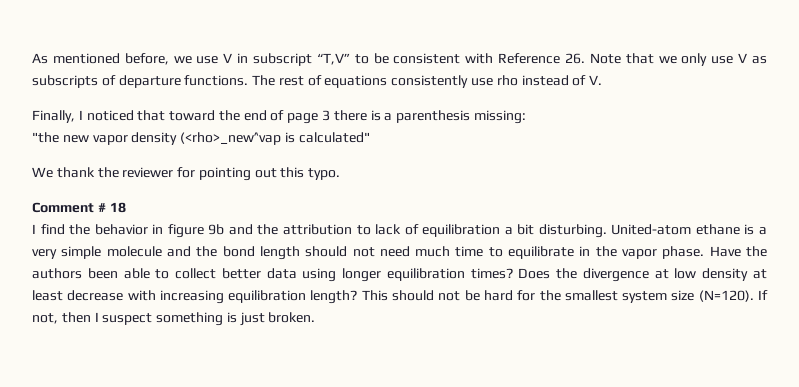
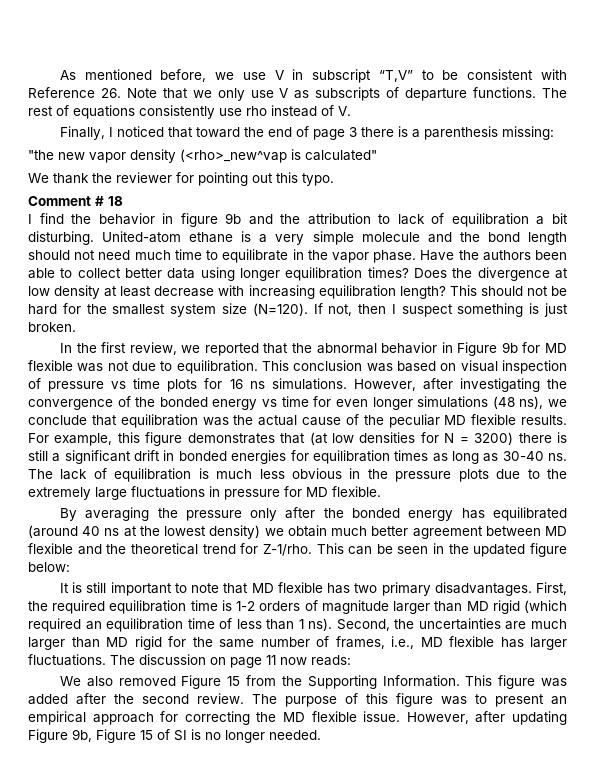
(316, 317) none -> [59,342,568,356] [28,360,567,374] [28,378,567,392] [28,396,568,410] [28,414,567,428] [28,432,568,446] [28,450,567,464] [28,468,568,482] [28,486,381,500] [59,507,567,521] [28,525,567,539] [28,543,568,557] [28,562,70,572] [59,582,568,596] [28,600,567,614] [28,618,568,632] [28,636,567,650] [28,654,351,668] [59,675,568,689] [28,693,567,707] [28,711,568,725] [28,729,321,743] // In the first review, we reported that the abnormal behavior in Figure 9b for MD flexible was not due to equilibration. This conclusion was based on visual inspection of pressure vs time plots for 16 ns simulations. However, after investigating the convergence of the bonded energy vs time for even longer simulations (48 ns), we conclude that equilibration was the actual cause of the peculiar MD flexible results. For example, this figure demonstrates that (at low densities for N = 3200) there is still a significant drift in bonded energies for equilibration times as long as 30-40 ns. The lack of equilibration is much less obvious in the pressure plots due to the extremely large fluctuations in pressure for MD flexible. // By averaging the pressure only after the bonded energy has equilibrated (around 40 ns at the lowest density) we obtain much better agreement between MD flexible and the theoretical trend for Z-1/rho. This can be seen in the updated figure below: // It is still important to note that MD flexible has two primary disadvantages. First, the required equilibration time is 1-2 orders of magnitude larger than MD rigid (which required an equilibration time of less than 1 ns). Second, the uncertainties are much larger than MD rigid for the same number of frames, i.e., MD flexible has larger fluctuations. The discussion on page 11 now reads: // We also removed Figure 15 from the Supporting Information. This figure was added after the second review. The purpose of this figure was to present an empirical approach for correcting the MD flexible issue. However, after updating Figure 9b, Figure 15 of SI is no longer needed.

